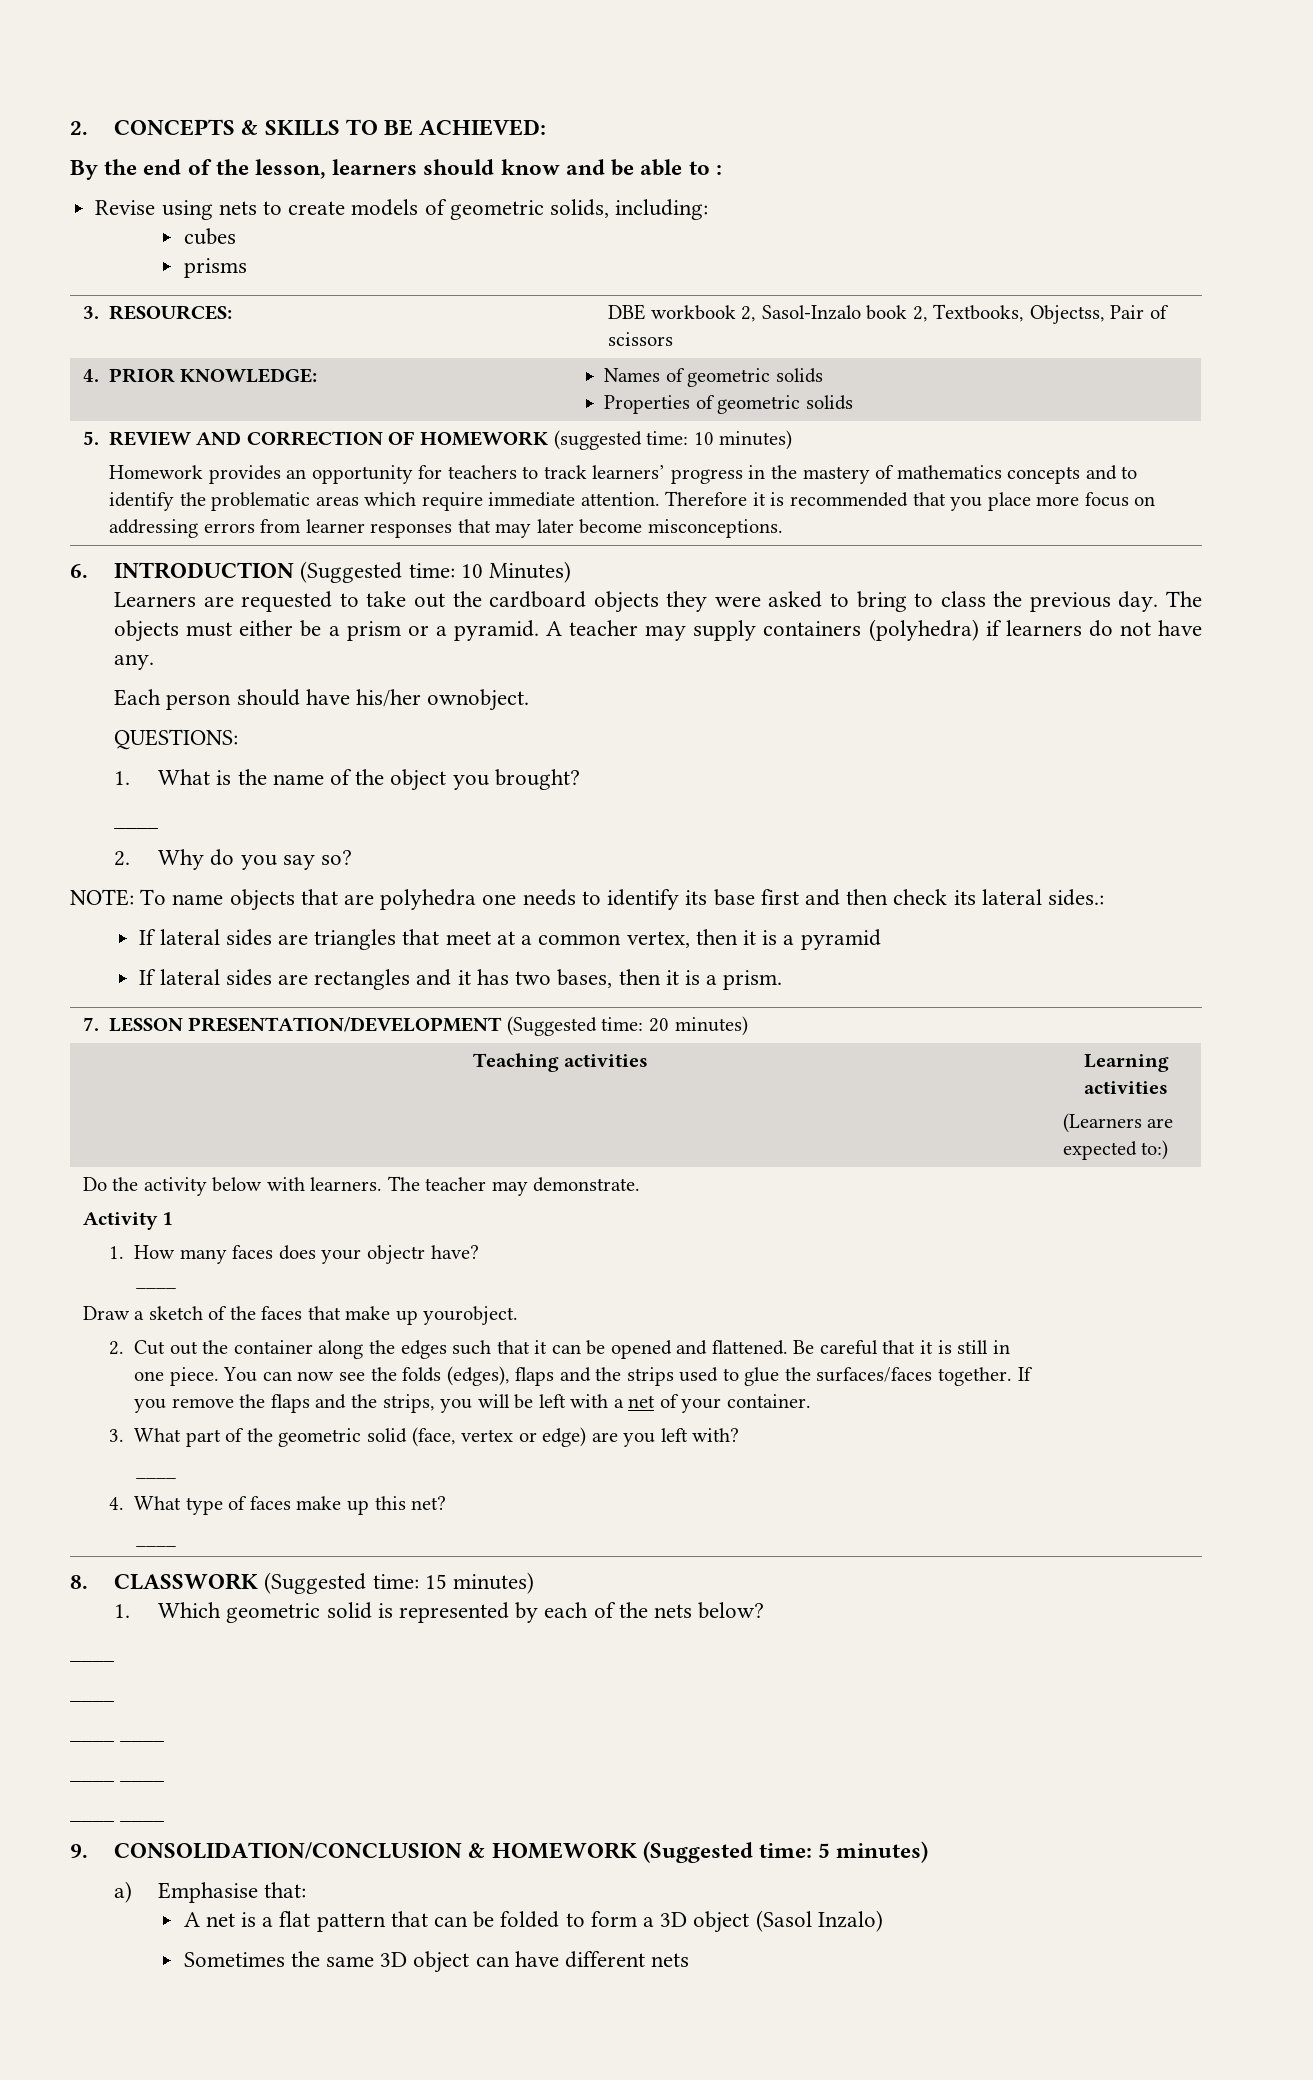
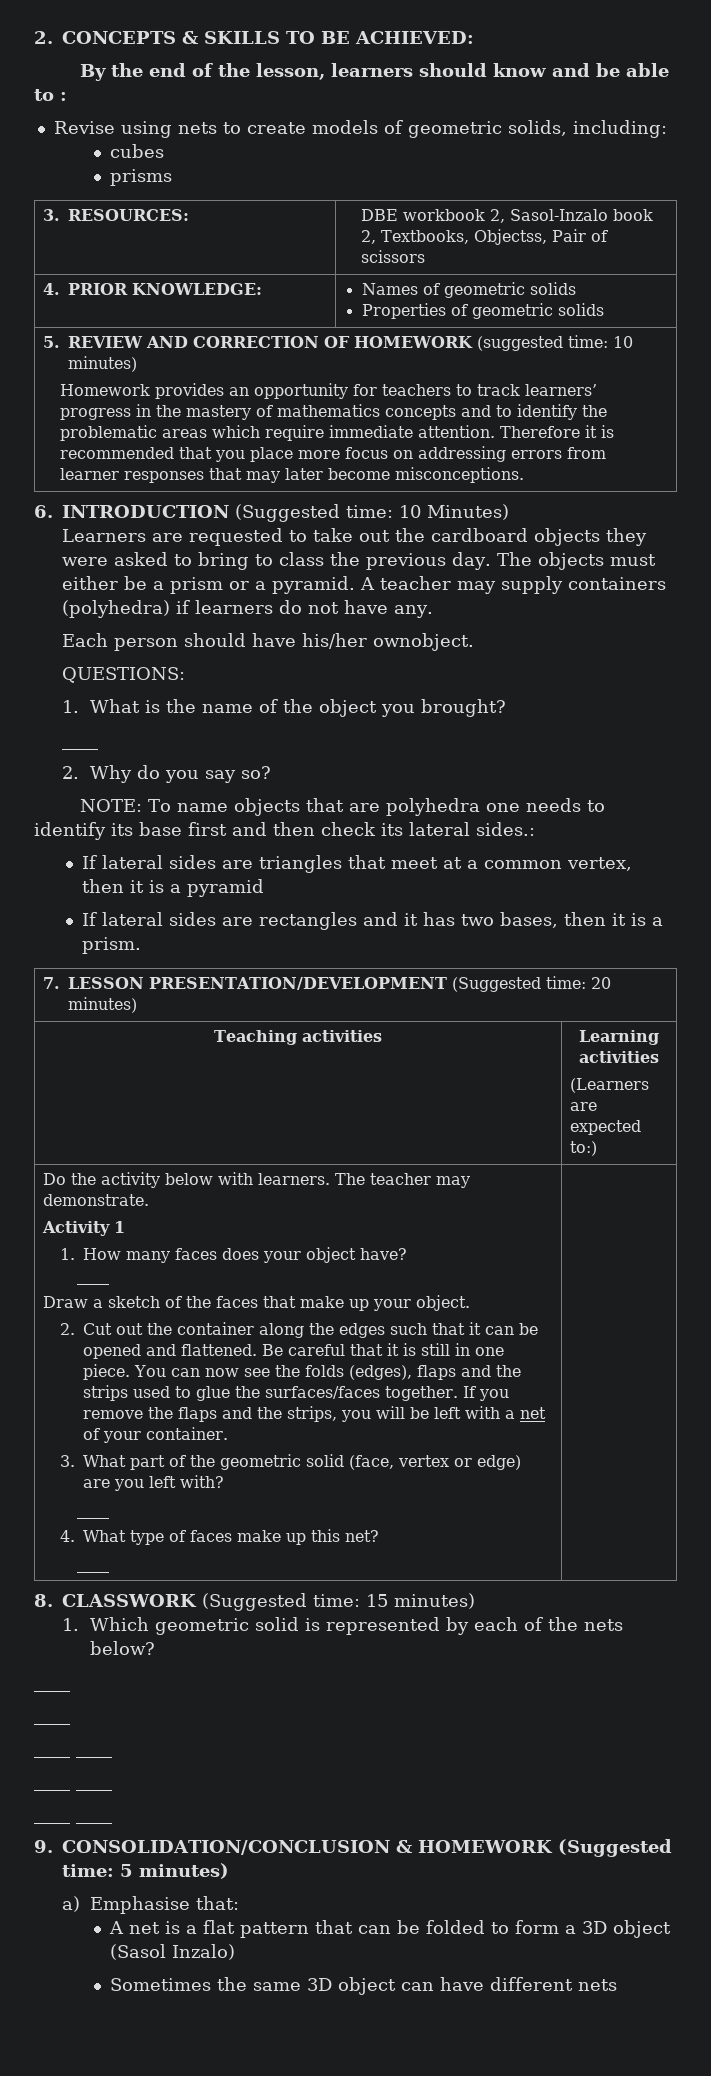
[367,1245,426,1264] objectr -> [306,1247,357,1263] object
[423,1306,519,1325] yourobject. -> [373,1295,471,1311] your object.

